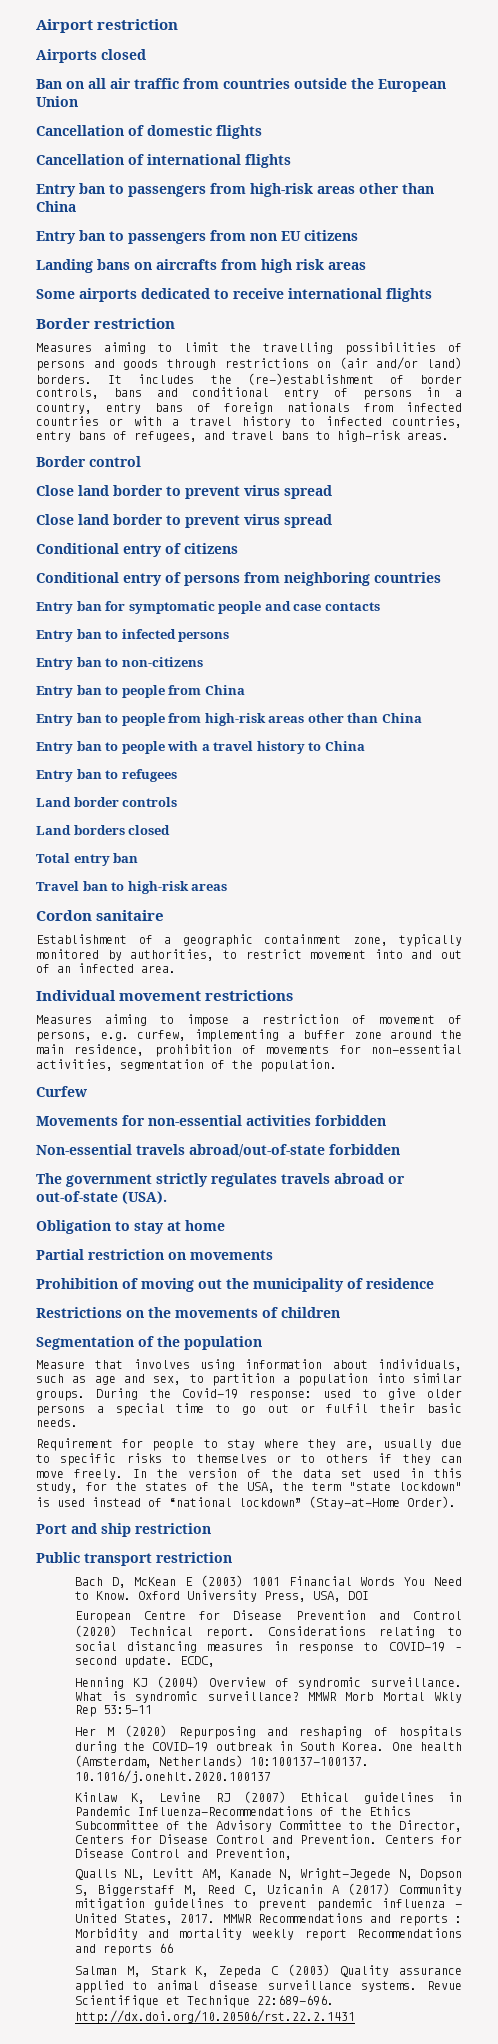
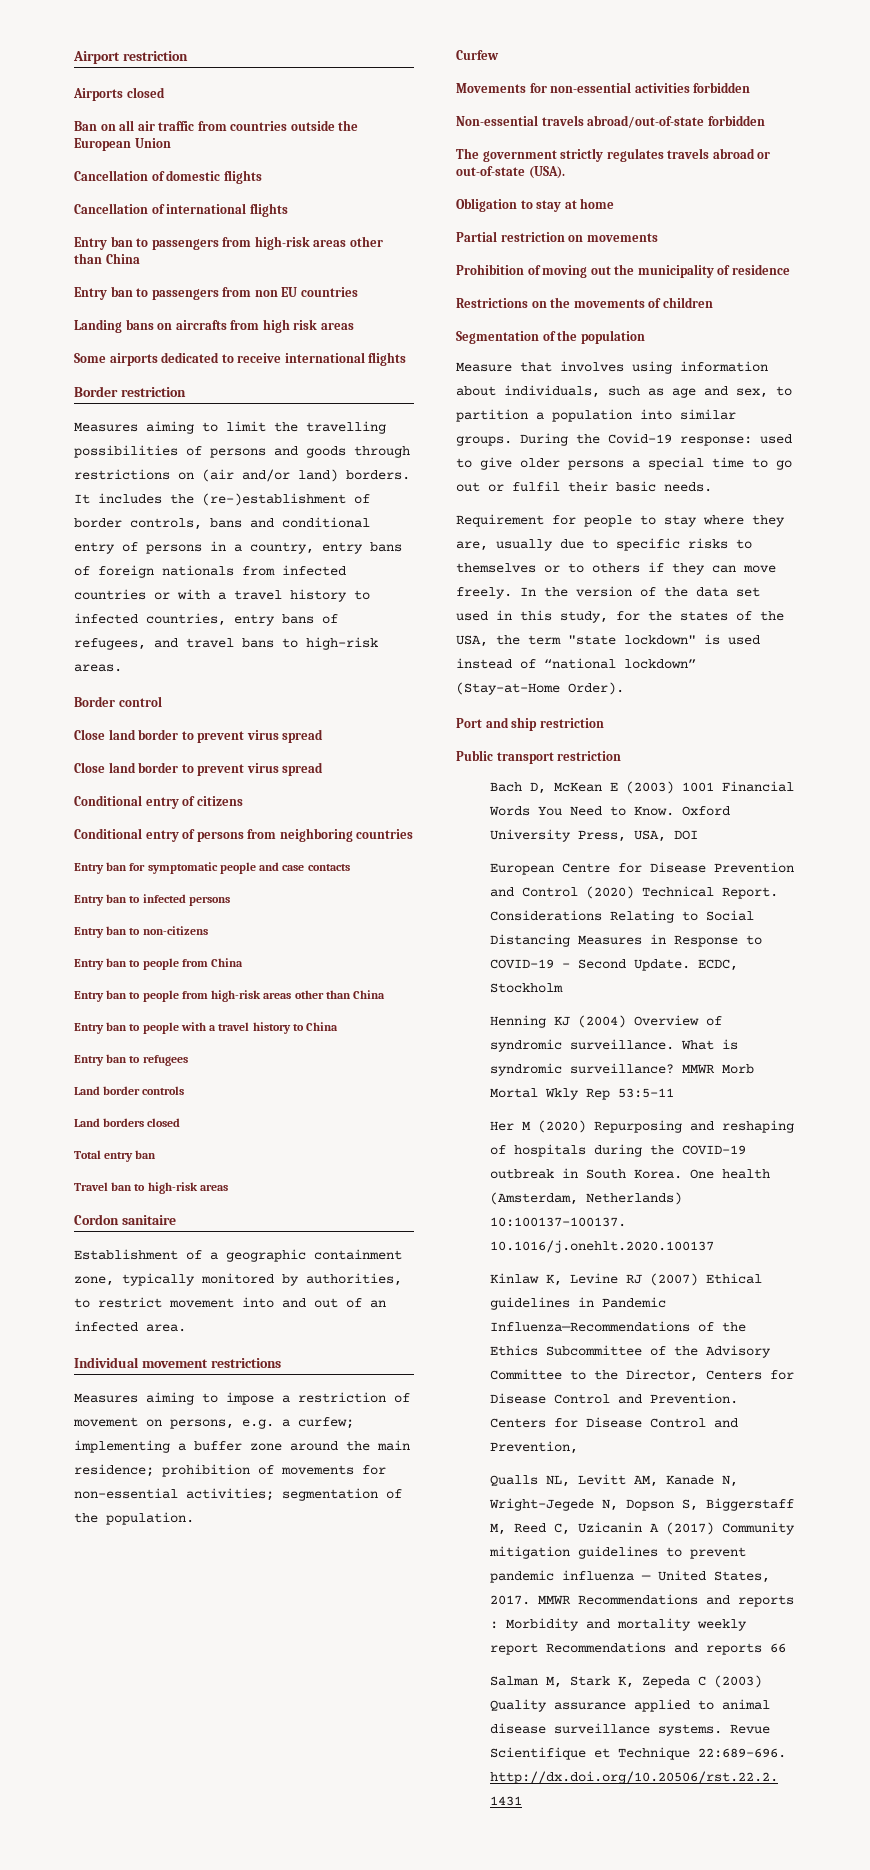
[304,230,358,241] citizens -> [300,287,358,297] countries
[448,1015,462,1024] of -> [146,1419,162,1427] on
[137,1030,187,1041] curfew, -> [282,1417,354,1429] a curfew;
[74,1044,145,1056] residence, -> [74,1464,154,1477] residence;
[36,1059,113,1071] activities, -> [186,1488,274,1501] activities;
[205,1626,463,1639] [74,1641,355,1654] report. Considerations relating to social distancing measures in response -> [722,887,779,899] [490,910,755,923] [490,934,739,947] Report. Considerations Relating to Social Distancing Measures in Response
[74,1656,173,1668] second update. -> [578,959,691,971] Second Update.
(215, 1661) none -> [490,983,564,993] Stockholm

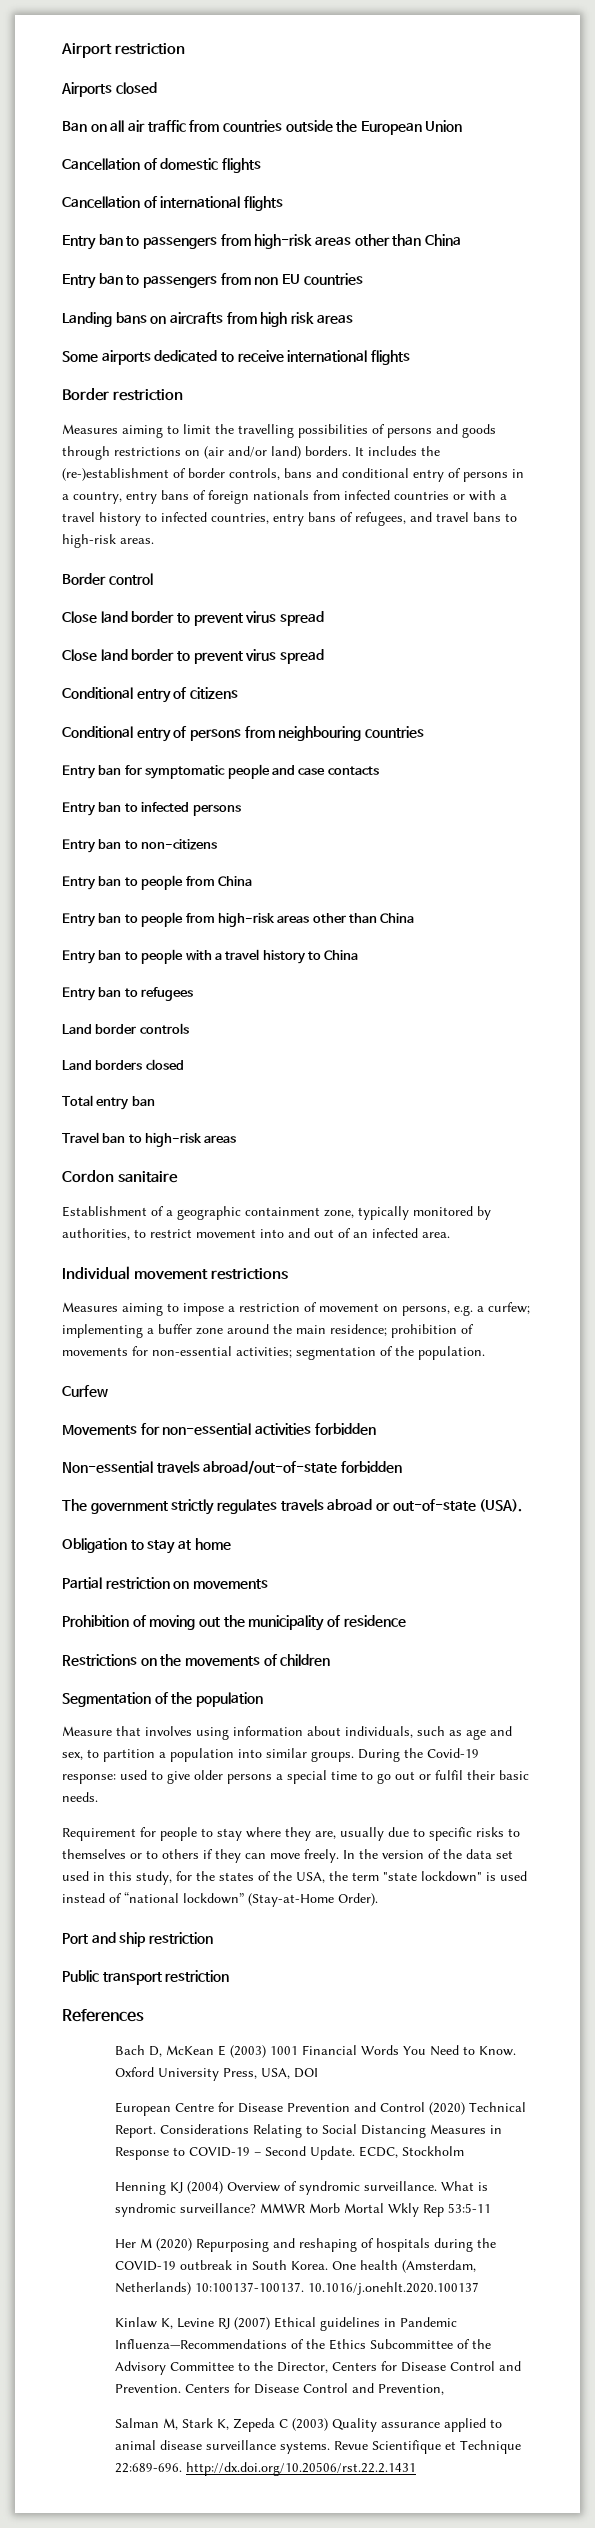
[279,828,353,842] neighboring -> [278,726,362,741] neighbouring
(622, 756) none -> [62,2009,144,2022] // References
[490,1474,739,1487] [489,1498,795,1511] [490,1522,796,1535] [489,1546,747,1559] [490,1570,771,1583] [490,1594,795,1607] [490,1618,748,1631] [490,1642,787,1655] // Qualls NL, Levitt AM, Kanade N, Wright-Jegede N, Dopson S, Biggerstaff M, Reed C, Uzicanin A (2017) Community mitigation guidelines to prevent pandemic influenza — United States, 2017. MMWR Recommendations and reports : Morbidity and mortality weekly report Recommendations and reports 66 -> (444, 2389) none

